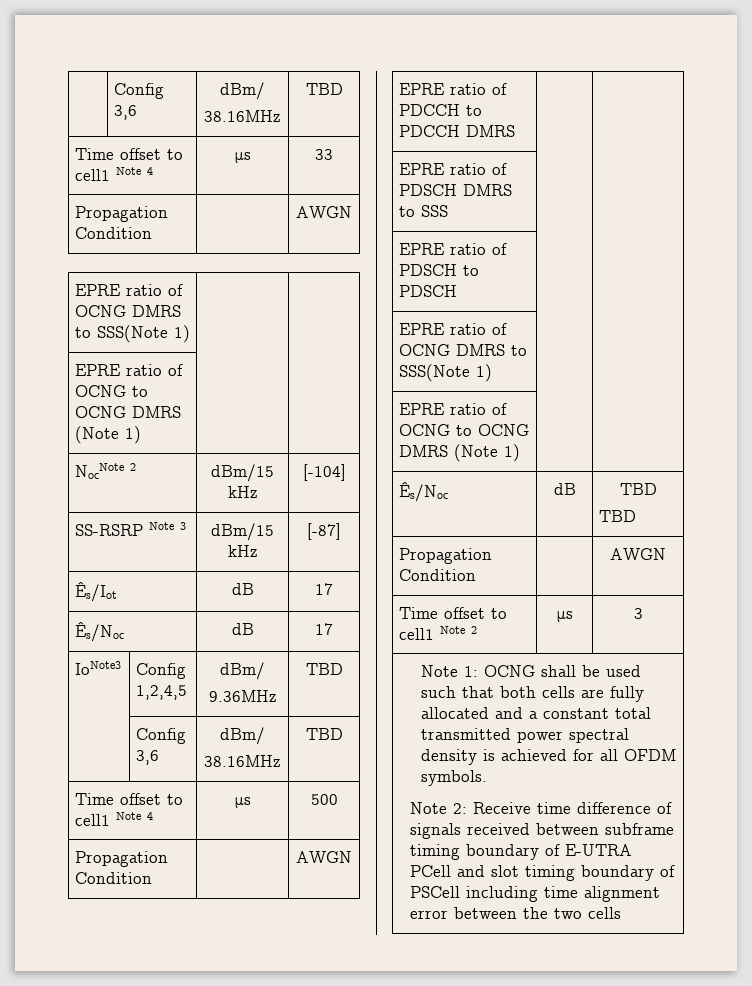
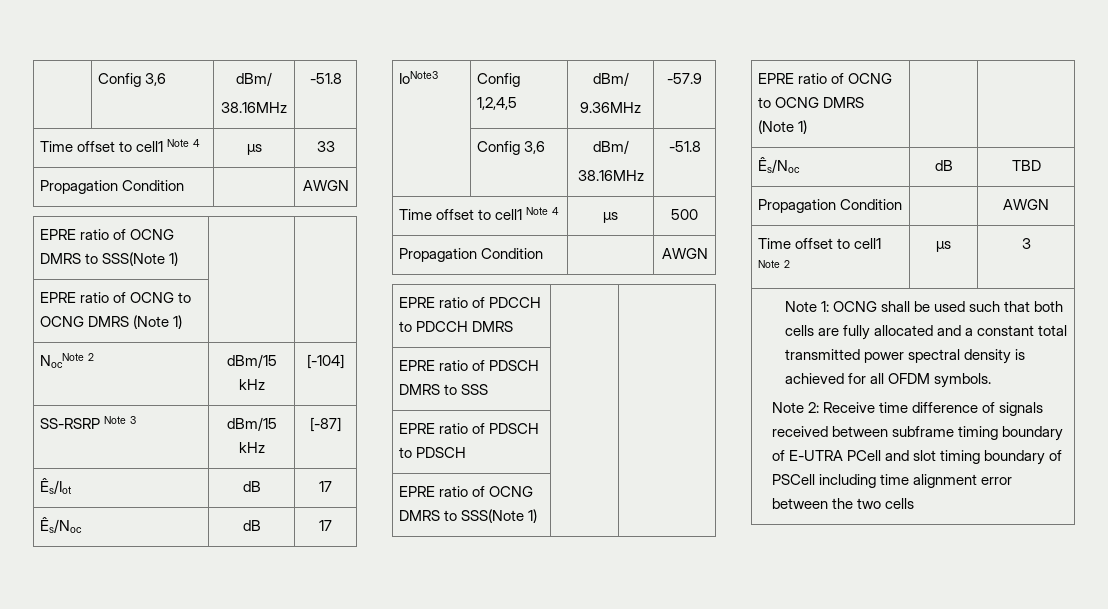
[113,83,164,99] [113,105,137,120] [220,82,265,100] [204,110,281,122] [305,83,343,95] | Config 3,6 | dBm/ // 38.16MHz | TBD -> [98,73,167,87] [236,72,272,86] [221,102,287,113] [309,73,342,84] | Config 3,6 | dBm/ // 38.16MHz | -51.8
[305,663,343,675] [135,728,186,744] [135,750,159,765] [220,727,265,745] [204,755,281,767] [305,728,343,740] TBD // | Config 3,6 | dBm/ // 38.16MHz | TBD -> [667,73,702,84] [477,141,546,155] [592,140,629,154] [577,170,644,181] [668,141,701,152] -57.9 // | Config 3,6 | dBm/ // 38.16MHz | -51.8
[598,510,636,522] // TBD -> (1041, 165) none

